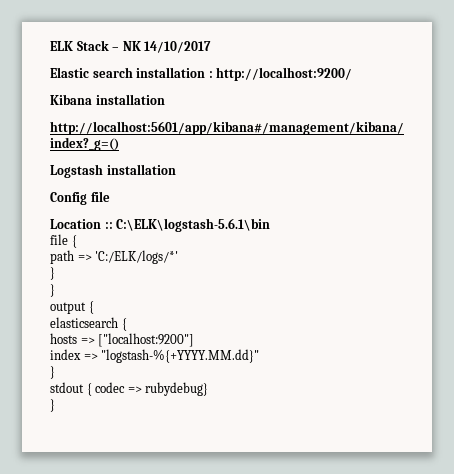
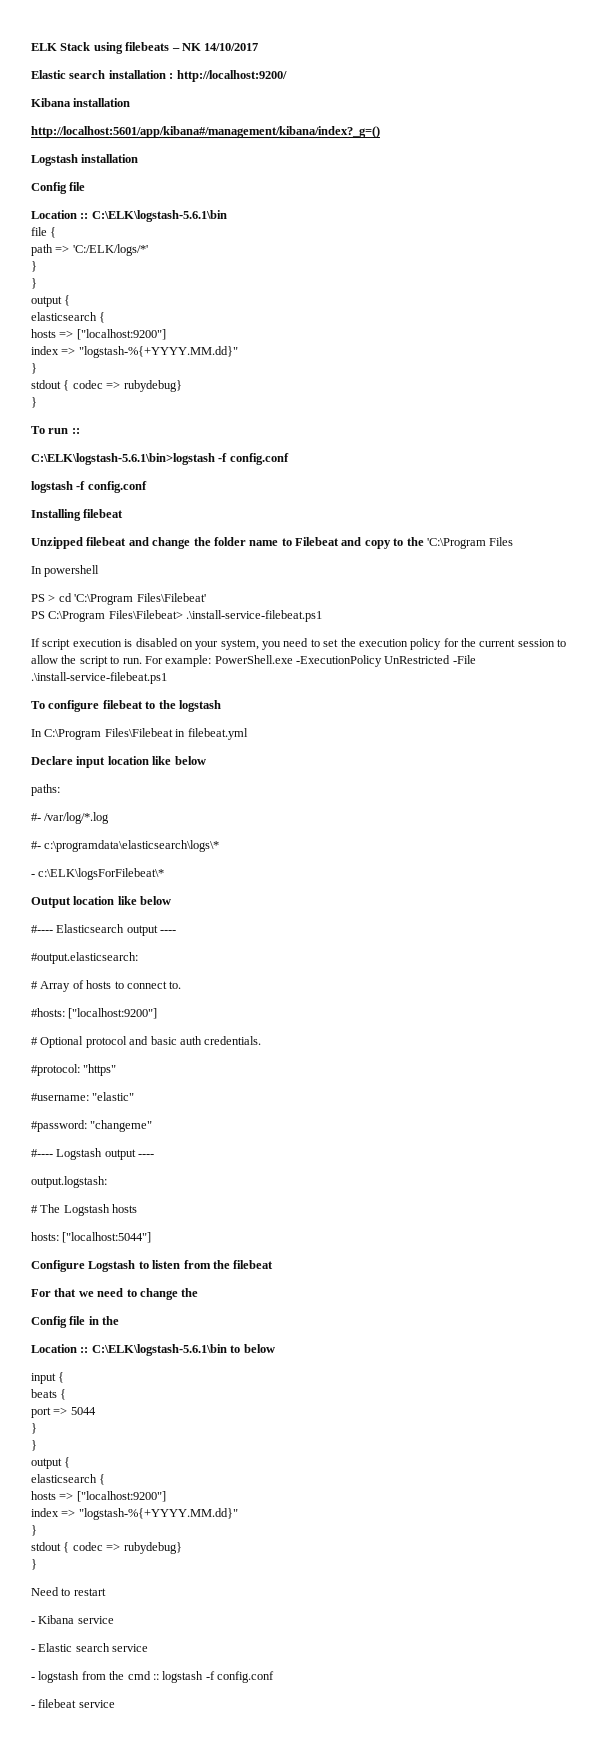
(109, 45) none -> [93,42,170,54] using filebeats
(55, 405) none -> [31,426,80,434] [31,453,289,465] [31,481,147,493] [31,509,124,521] [31,537,514,549] [31,565,100,577] [31,593,206,605] [31,610,323,622] [31,638,567,650] [31,655,476,667] [31,672,167,684] [31,700,221,712] [31,728,248,740] [31,756,206,768] [31,784,60,796] [31,812,110,824] [31,840,220,852] [31,868,165,880] [31,896,172,908] [31,924,177,936] [31,952,138,964] [31,980,182,992] [31,1008,158,1019] [31,1036,262,1048] [31,1064,117,1076] [31,1092,135,1101] [31,1120,153,1132] [31,1148,155,1160] [31,1176,107,1188] [31,1204,138,1216] [31,1232,152,1243] [31,1260,274,1272] [31,1288,199,1300] [31,1316,120,1328] [31,1344,275,1356] [31,1372,65,1384] [31,1389,67,1400] [31,1407,96,1418] [31,1423,37,1434] [31,1440,37,1451] [31,1457,71,1469] [31,1474,106,1485] [31,1491,166,1502] [31,1508,238,1520] [31,1525,37,1536] [31,1542,182,1554] [31,1559,37,1570] [31,1587,106,1596] [31,1615,114,1624] [31,1643,149,1652] [31,1671,274,1683] [31,1699,115,1708] // To run :: // C:\ELK\logstash-5.6.1\bin>logstash -f config.conf // logstash -f config.conf // Installing filebeat // Unzipped filebeat and change the folder name to Filebeat and copy to the 'C:\Program Files // In powershell // PS > cd 'C:\Program Files\Filebeat' // PS C:\Program Files\Filebeat> .\install-service-filebeat.ps1 // If script execution is disabled on your system, you need to set the execution policy for the current session to allow the script to run. For example: PowerShell.exe -ExecutionPolicy UnRestricted -File .\install-service-filebeat.ps1 // To configure filebeat to the logstash // In C:\Program Files\Filebeat in filebeat.yml // Declare input location like below // paths: // #- /var/log/*.log // #- c:\programdata\elasticsearch\logs\* // - c:\ELK\logsForFilebeat\* // Output location like below // #---- Elasticsearch output ---- // #output.elasticsearch: // # Array of hosts to connect to. // #hosts: ["localhost:9200"] // # Optional protocol and basic auth credentials. // #protocol: "https" // #username: "elastic" // #password: "changeme" // #---- Logstash output ---- // output.logstash: // # The Logstash hosts // hosts: ["localhost:5044"] // Configure Logstash to listen from the filebeat // For that we need to change the // Config file in the // Location :: C:\ELK\logstash-5.6.1\bin to below // input { // beats { // port => 5044 // } // } // output { // elasticsearch { // hosts => ["localhost:9200"] // index => "logstash-%{+YYYY.MM.dd}" // } // stdout { codec => rubydebug} // } // Need to restart // - Kibana service // - Elastic search service // - logstash from the cmd :: logstash -f config.conf // - filebeat service

